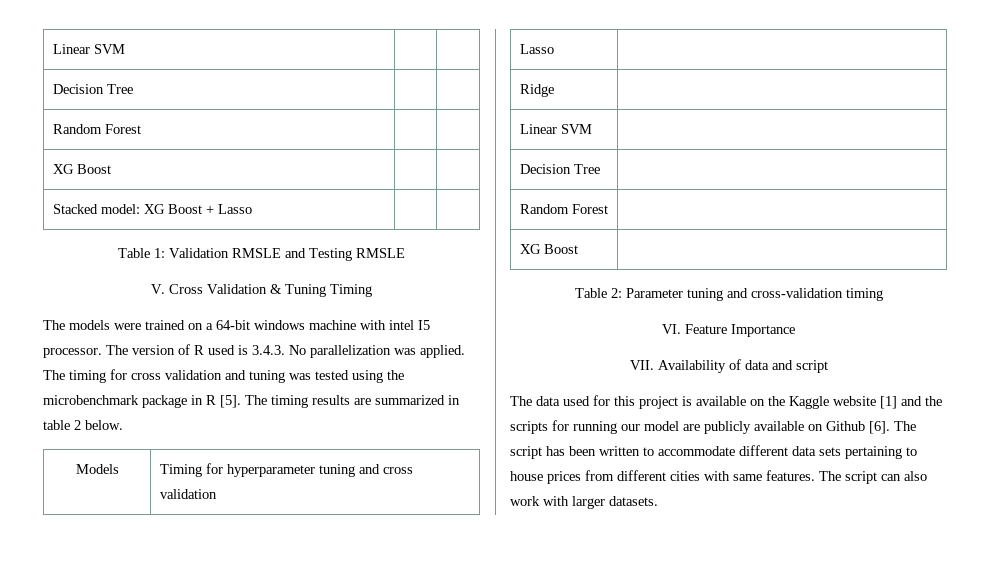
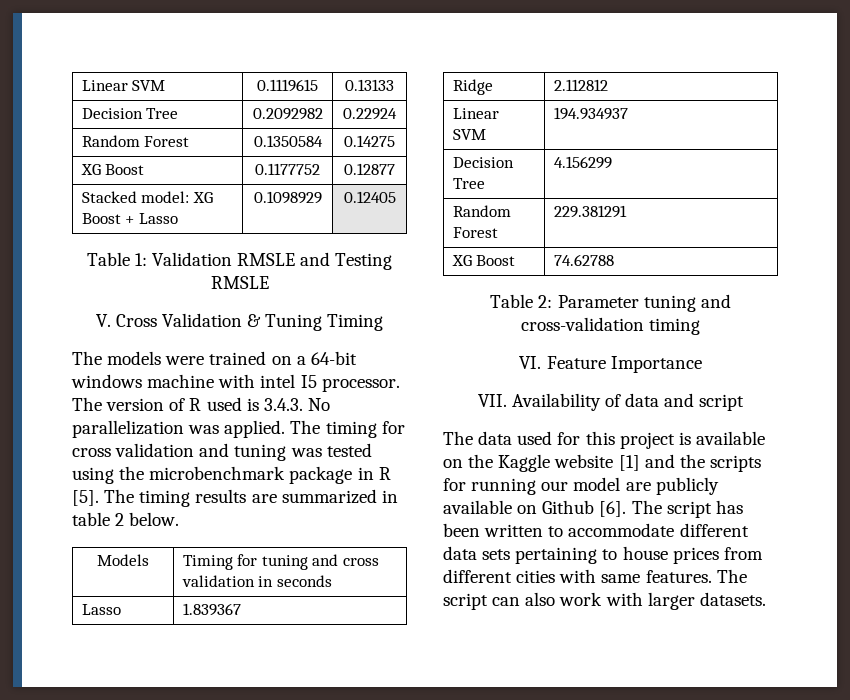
[52,44,125,54] [52,84,133,94] [52,124,141,134] [52,164,111,174] Linear SVM | | // Decision Tree | | // Random Forest | | // XG Boost | | -> [81,80,166,91] [257,79,318,92] [345,79,394,91] [81,108,179,119] [252,108,323,120] [343,108,397,120] [81,135,190,147] [253,135,323,147] [344,135,395,147] [80,164,145,175] [255,163,320,175] [344,163,395,175] Linear SVM | 0.1119615 | 0.13133 // Decision Tree | 0.2092982 | 0.22924 // Random Forest | 0.1350584 | 0.14275 // XG Boost | 0.1177752 | 0.12877
(252, 209) | -> [253,191,322,204] [343,191,396,203] 0.1098929 | 0.12405
[226,464,315,477] hyperparameter -> (258, 560) none
[519,44,554,54] // Lasso | -> [258,575,332,587] [81,604,121,615] [182,603,241,616] in seconds // Lasso | 1.839367
[519,124,592,134] [519,164,600,174] [519,204,608,214] [519,244,578,254] // Linear SVM | // Decision Tree | // Random Forest | // XG Boost | -> [553,79,608,91] [452,108,499,119] [452,129,486,140] [553,107,628,120] [452,157,514,168] [452,178,485,189] [553,156,612,169] [452,205,511,217] [452,227,498,238] [553,205,627,218] [451,255,516,266] [553,254,614,266] 2.112812 // Linear SVM | 194.934937 // Decision Tree | 4.156299 // Random Forest | 229.381291 // XG Boost | 74.62788

